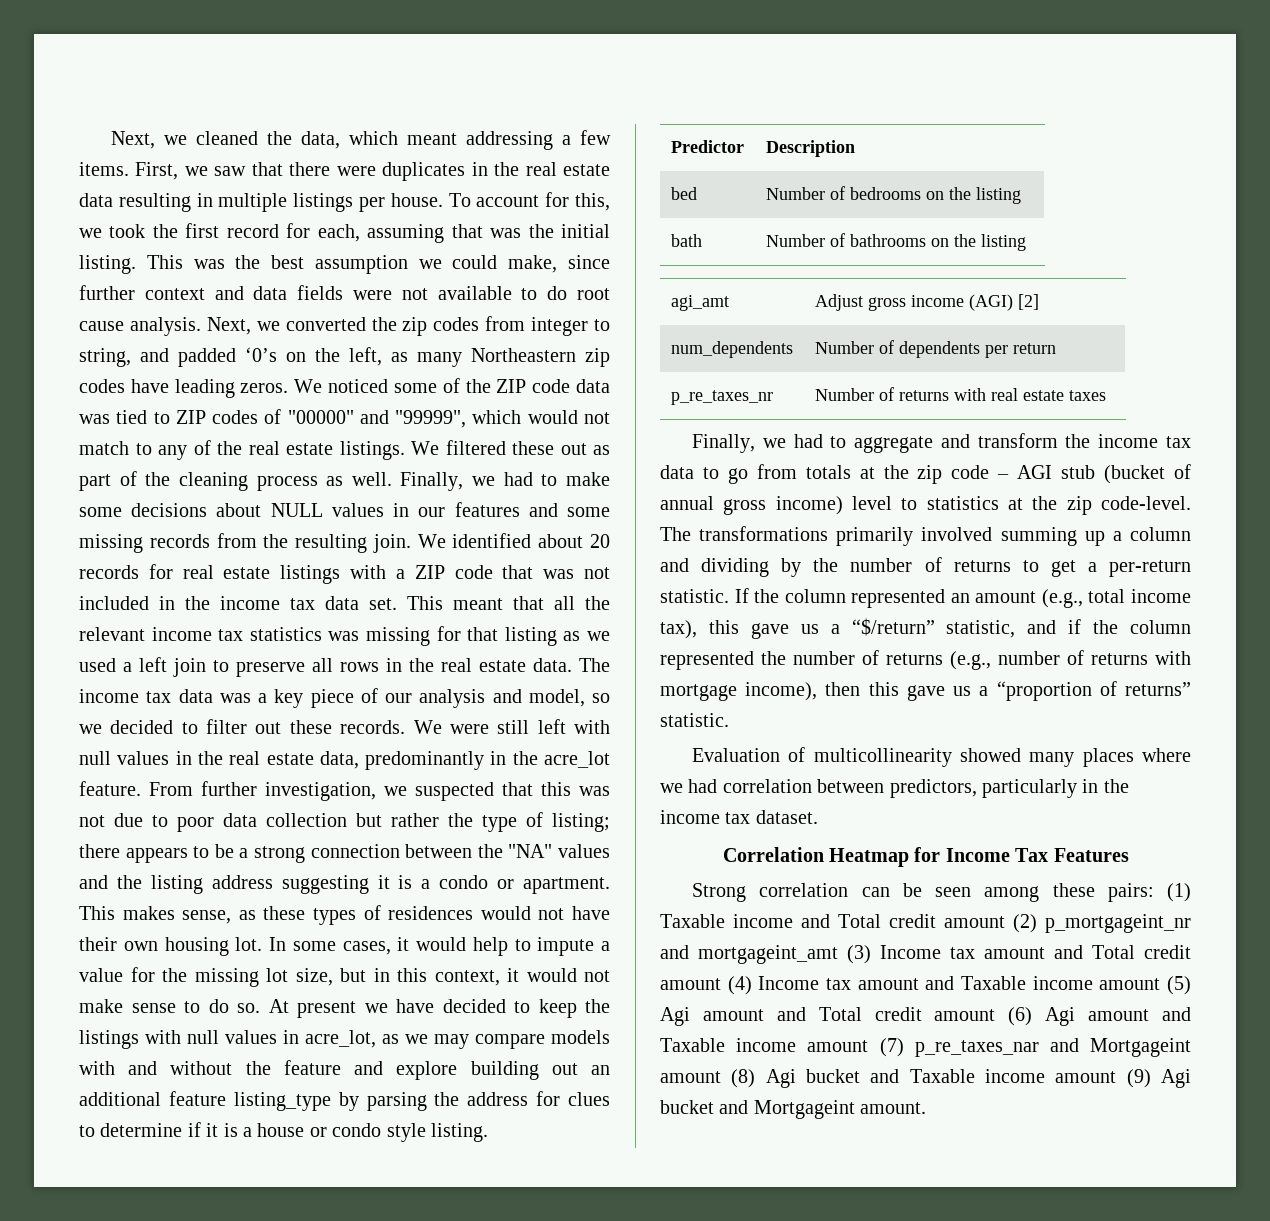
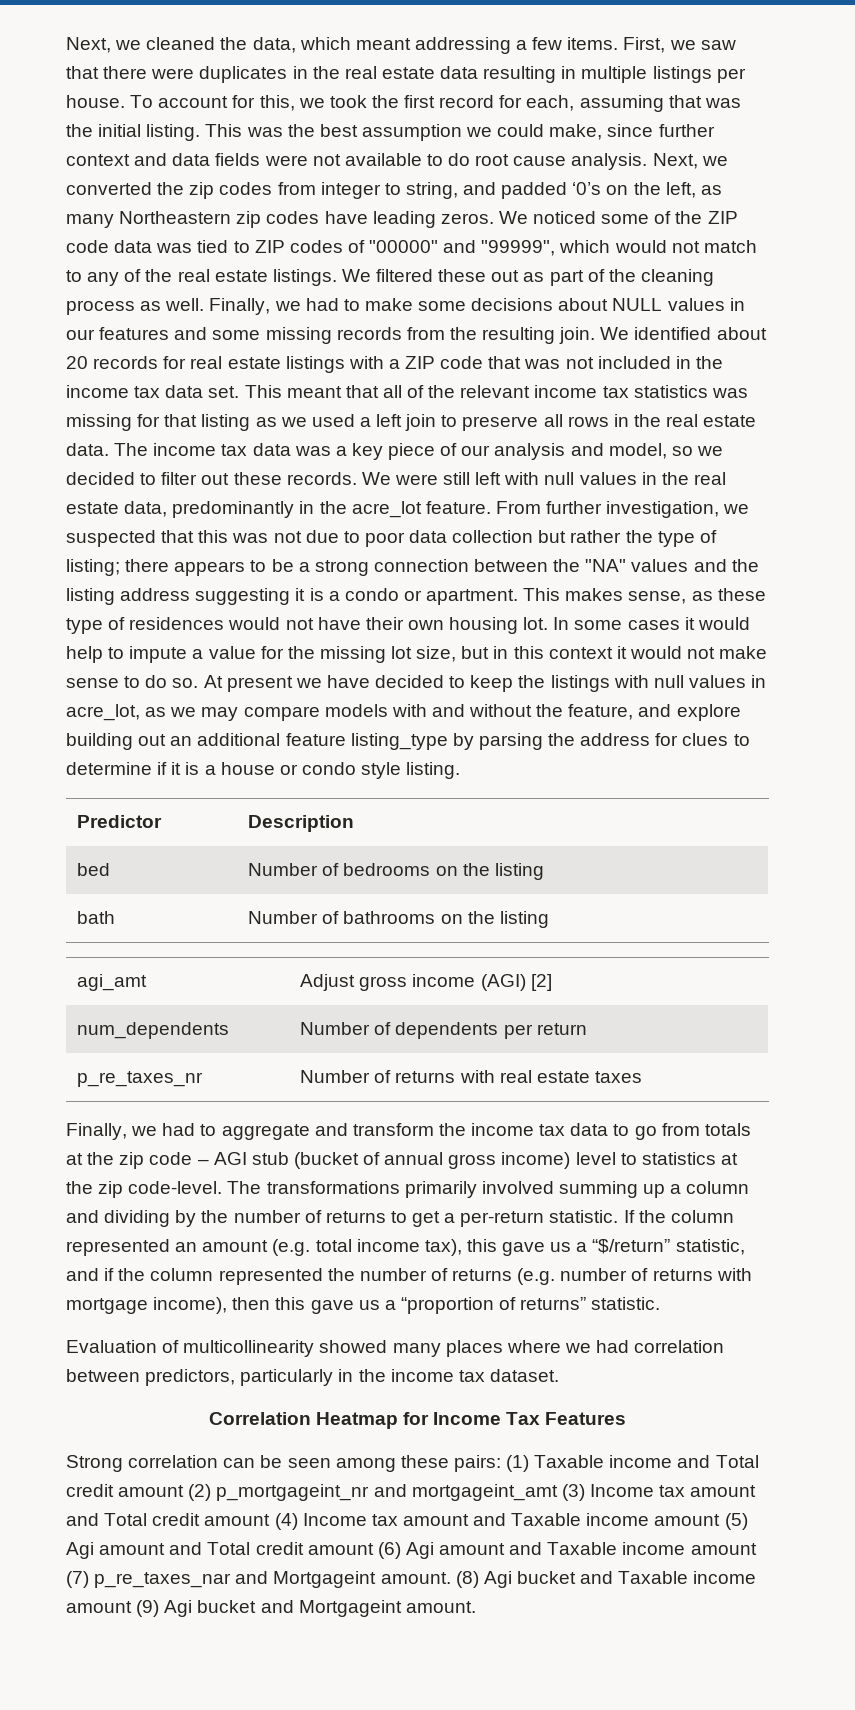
(575, 603) none -> [407,385,425,398] of
[313,908,356,925] types -> [66,618,103,634] type
[342,941,391,955] cases, -> [627,620,680,630] cases
[434,970,500,986] context, -> [548,647,613,659] context
[283,1060,341,1075] feature -> [568,704,634,720] feature,
[1041,589,1083,608] (e.g., -> [272,1239,311,1256] (e.g.
[950,651,991,670] (e.g., -> [517,1268,556,1285] (e.g.
[660,1071,721,1083] amount -> [380,1572,451,1584] amount.

